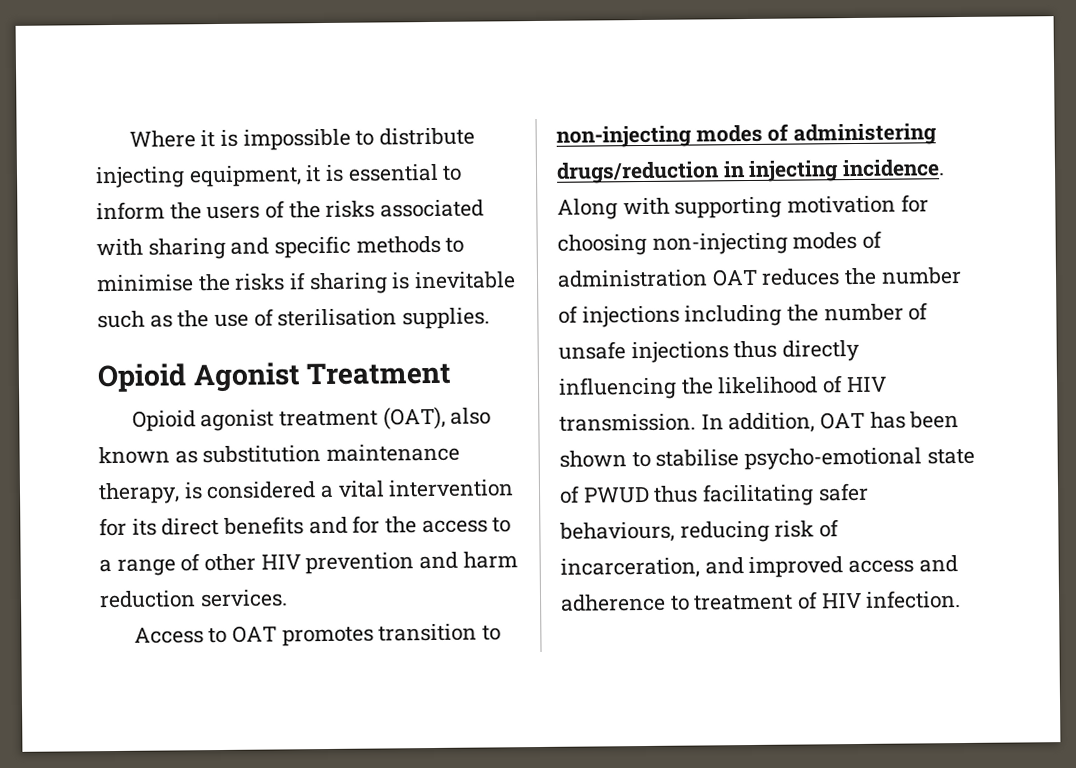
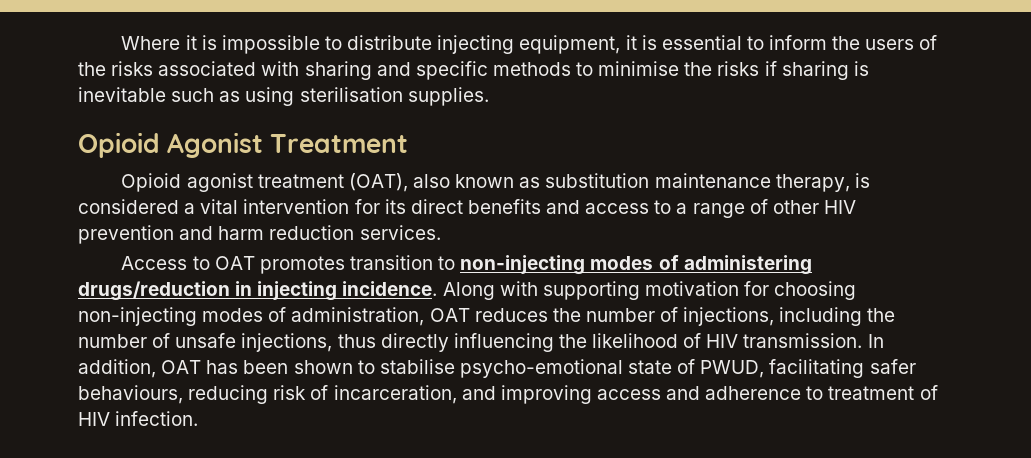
[177,308,274,328] the use of -> [245,87,295,106] using
[352,515,418,534] for the -> (581, 207) none
[557,269,708,288] administration -> [291,307,425,326] administration,
[581,305,680,328] injections -> [683,307,775,326] injections,
[630,341,729,364] injections -> [241,333,333,352] injections,
[582,485,699,504] PWUD thus -> [700,360,765,378] PWUD,
[748,556,844,579] improved -> [500,385,592,404] improving

